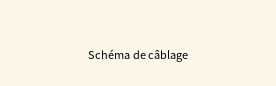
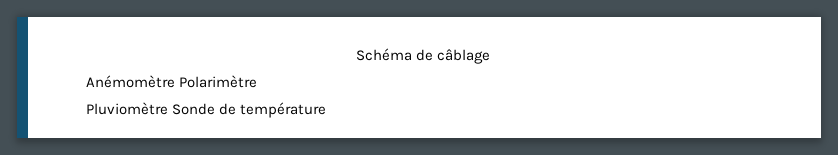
(189, 56) none -> [86,75,258,88] [86,102,327,118] // Anémomètre Polarimètre // Pluviomètre Sonde de température

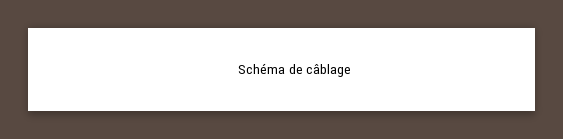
[86,75,258,88] [86,102,327,118] // Anémomètre Polarimètre // Pluviomètre Sonde de température -> (352, 70) none

